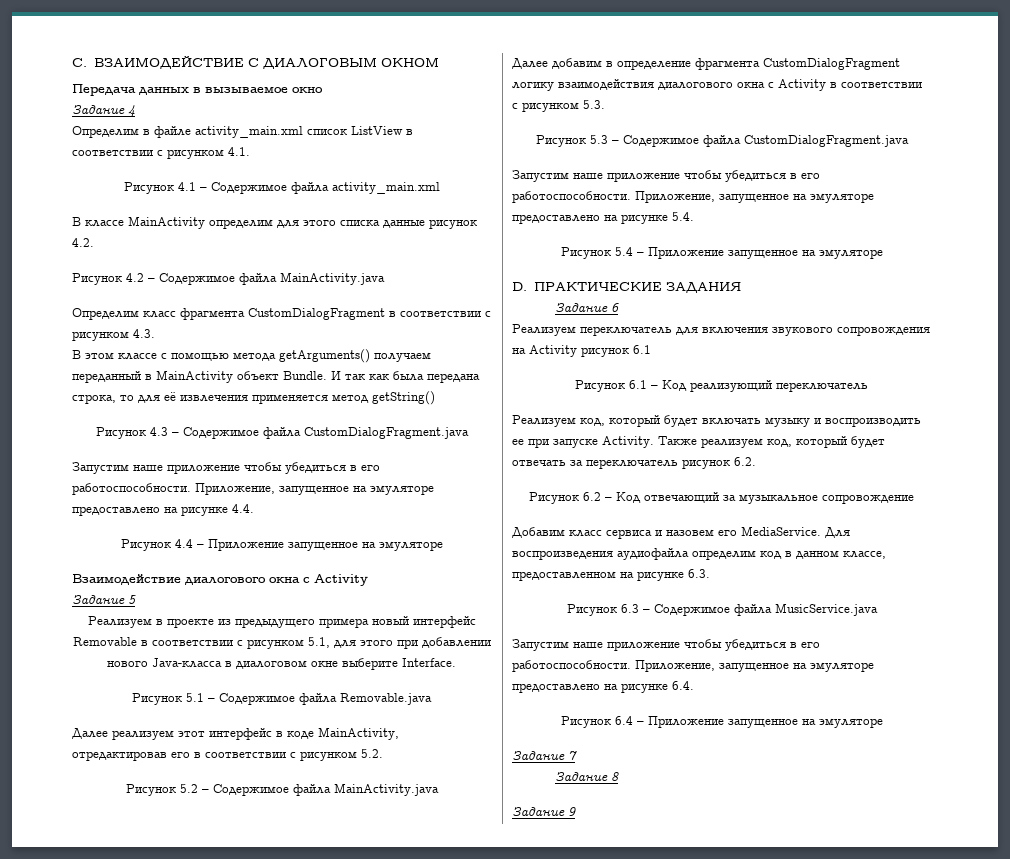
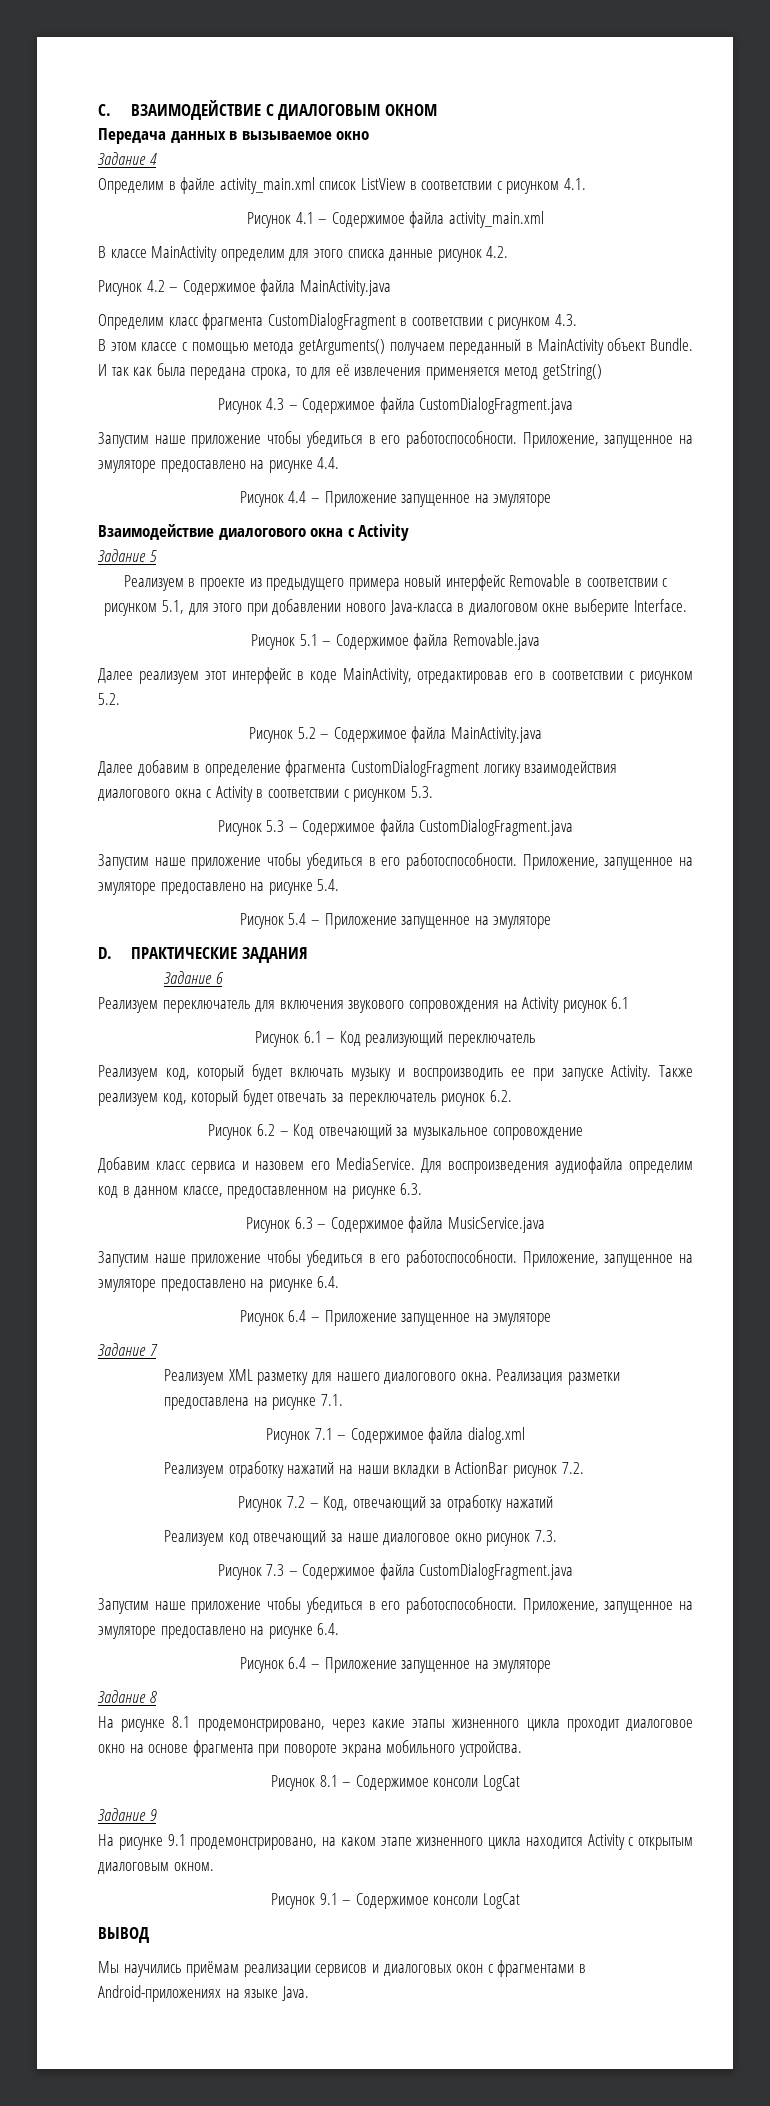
[554,772,619,781] [512,807,576,816] Задание 8 // Задание 9 -> [164,1369,620,1385] [164,1394,344,1410] [266,1427,525,1444] [164,1461,584,1478] [238,1495,553,1512] [164,1530,557,1546] [217,1563,574,1580] [98,1597,693,1614] [98,1623,340,1639] [239,1657,552,1673] [97,1690,157,1703] [98,1716,693,1732] [98,1740,522,1757] [271,1775,520,1791] [97,1808,157,1821] [98,1834,693,1850] [98,1862,214,1874] [271,1893,520,1909] [98,1927,149,1943] [98,1960,586,1977] [98,1985,309,2002] Реализуем XML разметку для нашего диалогового окна. Реализация разметки предоставлена на рисунке 7.1. // Рисунок 7.1 – Содержимое файла dialog.xml // Реализуем отработку нажатий на наши вкладки в ActionBar рисунок 7.2. // Рисунок 7.2 – Код, отвечающий за отработку нажатий // Реализуем код отвечающий за наше диалоговое окно рисунок 7.3. // Рисунок 7.3 – Содержимое файла CustomDialogFragment.java // Запустим наше приложение чтобы убедиться в его работоспособности. Приложение, запущенное на эмуляторе предоставлено на рисунке 6.4. // Рисунок 6.4 – Приложение запущенное на эмуляторе // Задание 8 // На рисунке 8.1 продемонстрировано, через какие этапы жизненного цикла проходит диалоговое окно на основе фрагмента при повороте экрана мобильного устройства. // Рисунок 8.1 – Содержимое консоли LogCat // Задание 9 // На рисунке 9.1 продемонстрировано, на каком этапе жизненного цикла находится Activity с открытым диалоговым окном. // Рисунок 9.1 – Содержимое консоли LogCat // ВЫВОД // Мы научились приёмам реализации сервисов и диалоговых окон с фрагментами в Android-приложениях на языке Java.

